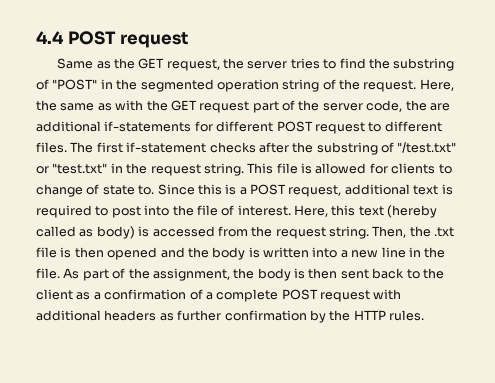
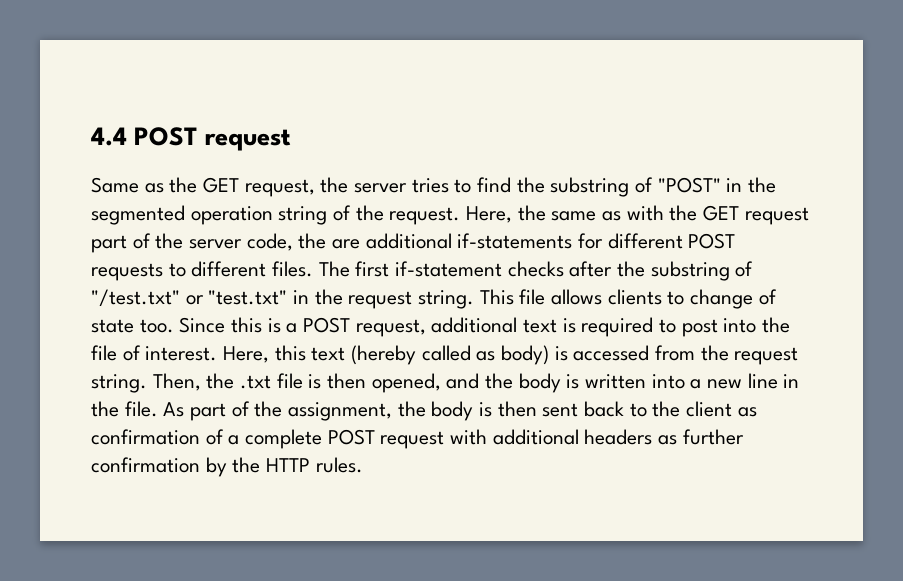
[314,122,365,134] request -> [91,263,163,281] requests
[301,163,388,174] is allowed for -> [551,289,603,305] allows
[138,185,155,195] to. -> [139,319,174,333] too.
[107,247,158,260] opened -> [371,373,441,393] opened,
[93,292,101,300] a -> (757, 412) none

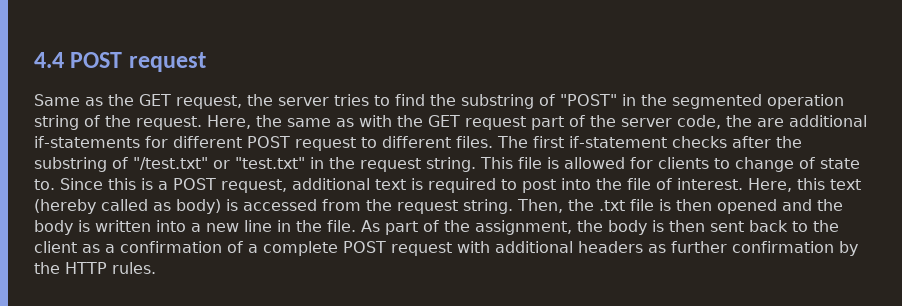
[91,263,163,281] requests -> [294,137,356,151] request
[551,289,603,305] allows -> [547,157,653,169] is allowed for
[139,319,174,333] too. -> [34,179,55,190] to.
[371,373,441,393] opened, -> [717,199,777,214] opened
(757, 412) none -> [105,244,115,253] a

